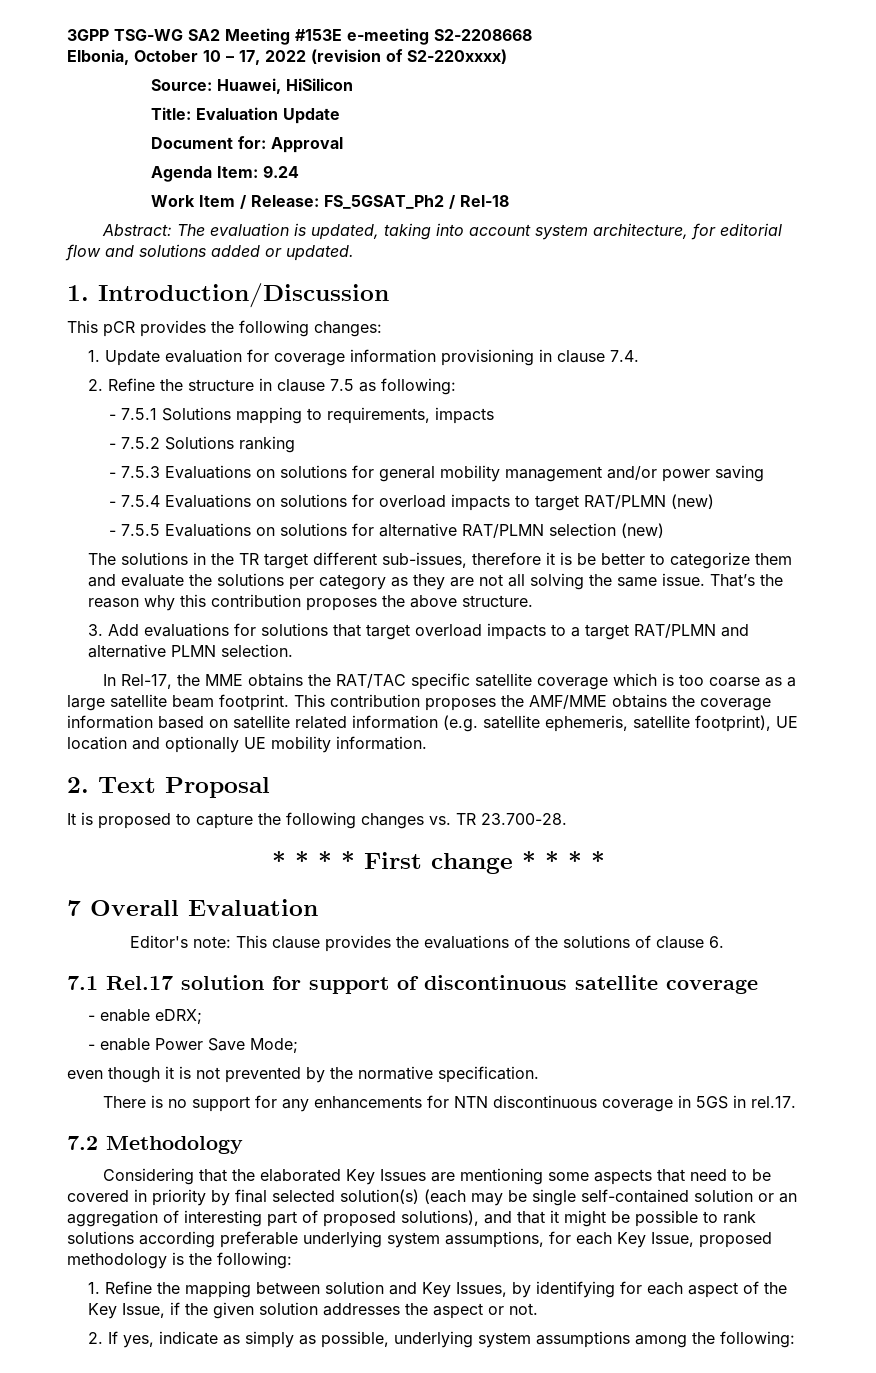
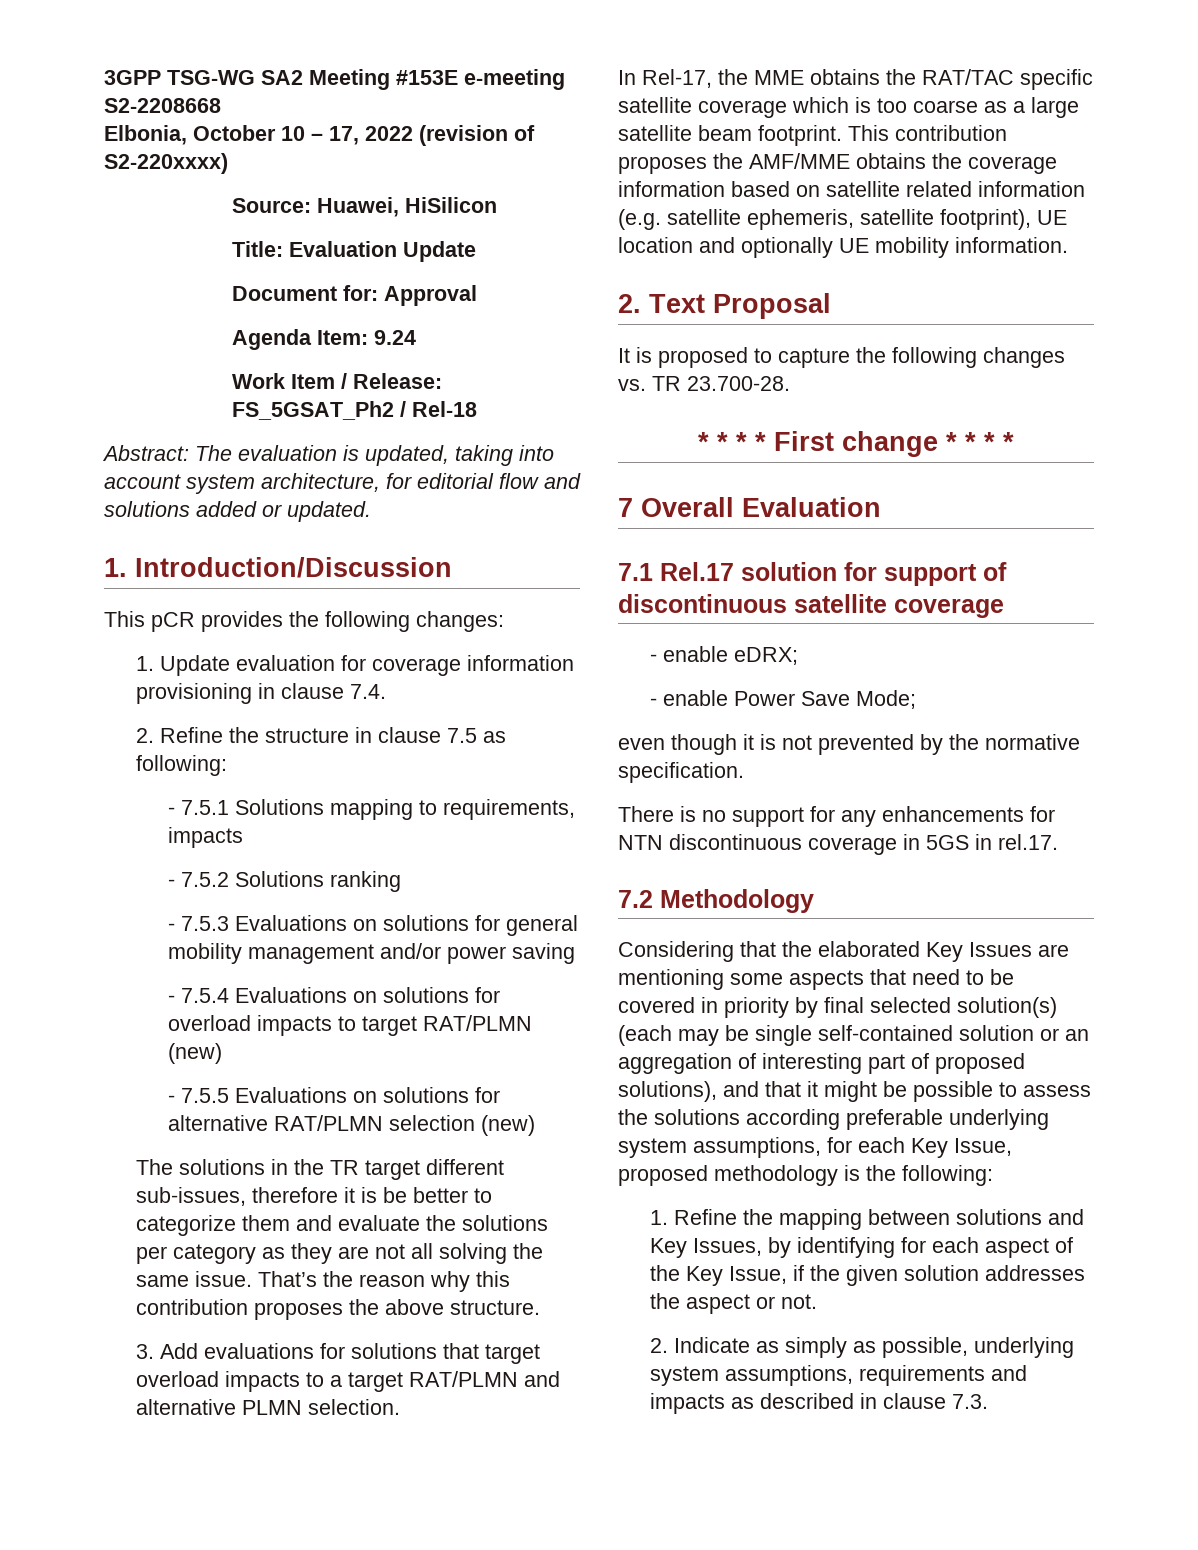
[129,935,724,952] // Editor's note: This clause provides the evaluations of the solutions of clause 6. -> (881, 507) none
[723,1211,756,1224] rank -> [1023,1085,1091,1097] [618,1109,648,1125] assess the
[324,1281,384,1294] solution -> [956,1209,1043,1225] solutions
[107,1331,218,1348] If yes, indicate -> [674,1337,751,1353] Indicate
[535,1331,795,1348] assumptions among the following: -> [725,1365,1028,1386] [650,1393,989,1414] assumptions, requirements and impacts as described in clause 7.3.

